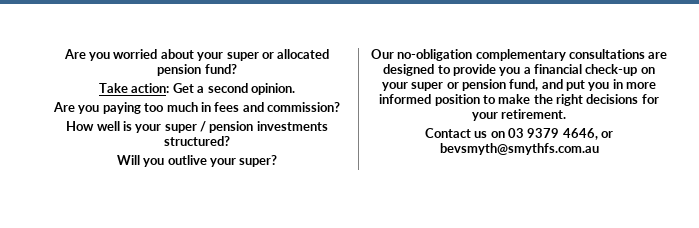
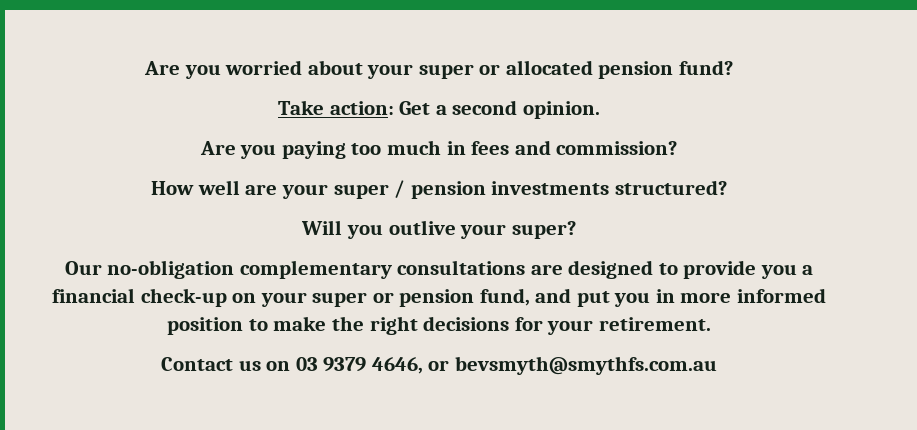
[122,121,132,131] is -> [245,184,278,195] are

